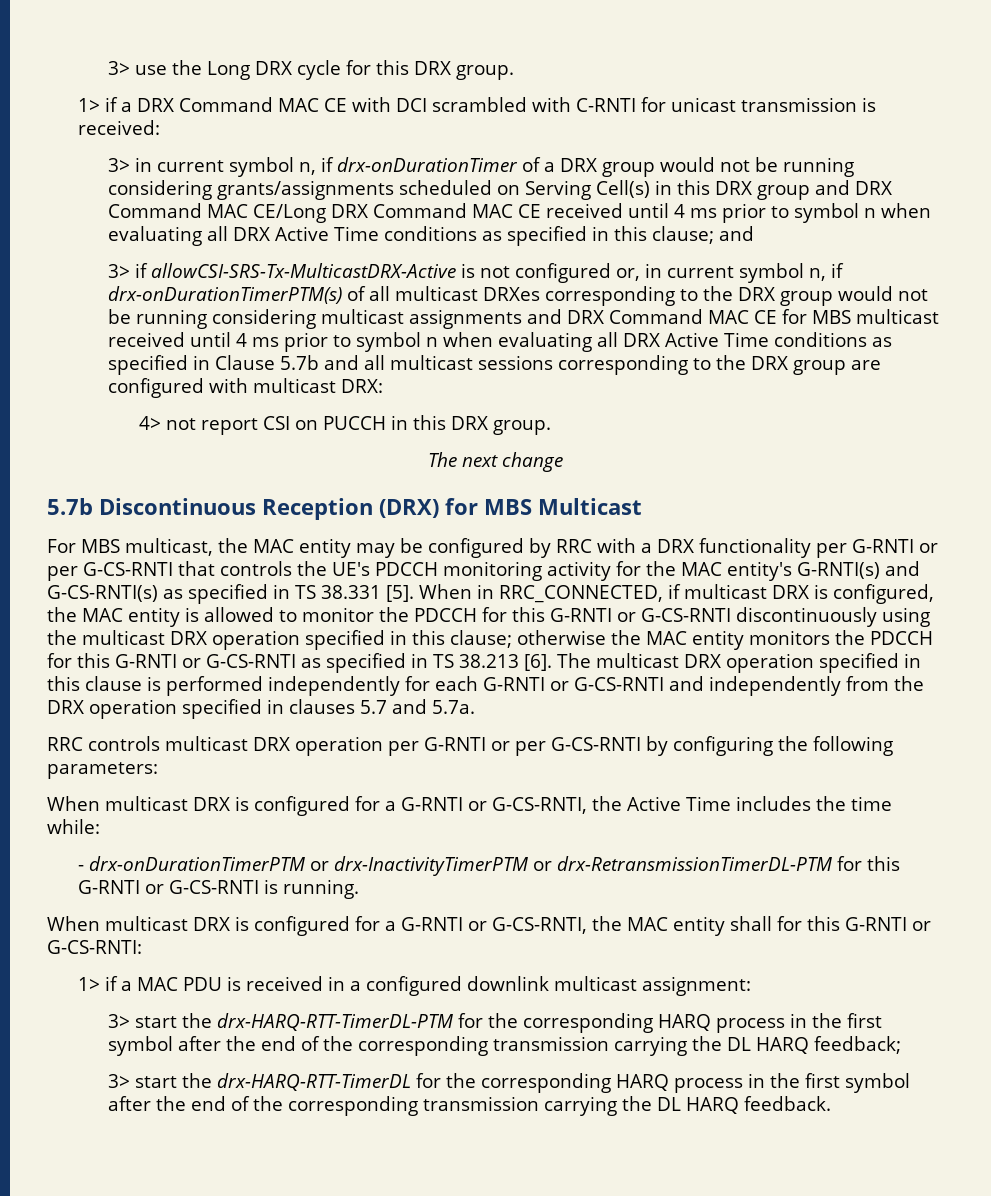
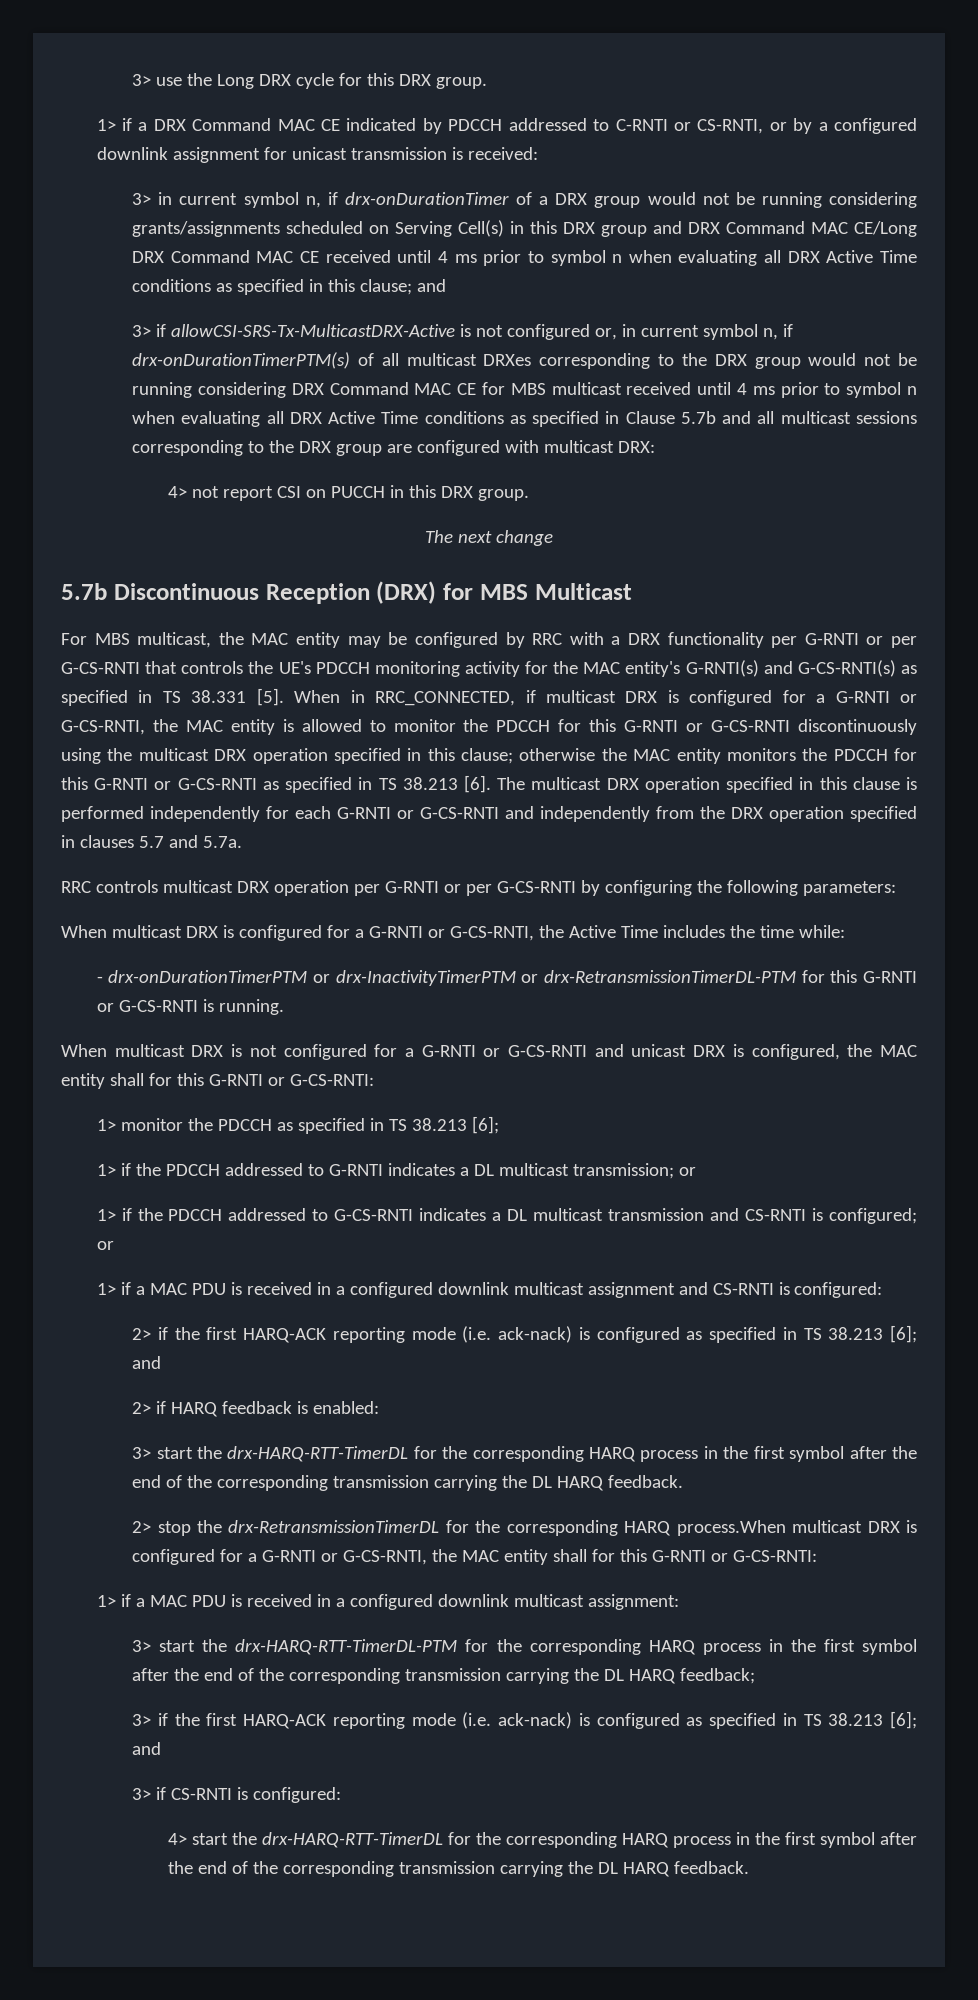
[351,97,636,112] with DCI scrambled with C-RNTI -> [346,118,918,134] [96,147,260,163] indicated by PDCCH addressed to C-RNTI or CS-RNTI, or by a configured downlink assignment
[321,309,563,329] multicast assignments and -> (286, 390) none
[832,584,934,604] configured, -> [689,690,917,706] [61,720,145,735] configured for a G-RNTI or G-CS-RNTI,
(249, 923) none -> [249,1044,918,1060] [61,1073,374,1089] [96,1116,499,1134] [96,1163,696,1179] [96,1208,917,1224] [96,1241,114,1250] [96,1282,883,1298] [132,1325,917,1343] [132,1356,162,1369] [132,1401,380,1417] [132,1446,917,1462] [132,1475,684,1491] [132,1520,918,1536] not configured for a G-RNTI or G-CS-RNTI and unicast DRX is configured, the MAC entity shall for this G-RNTI or G-CS-RNTI: // 1> monitor the PDCCH as specified in TS 38.213 [6]; // 1> if the PDCCH addressed to G-RNTI indicates a DL multicast transmission; or // 1> if the PDCCH addressed to G-CS-RNTI indicates a DL multicast transmission and CS-RNTI is configured; or // 1> if a MAC PDU is received in a configured downlink multicast assignment and CS-RNTI is configured: // 2> if the first HARQ-ACK reporting mode (i.e. ack-nack) is configured as specified in TS 38.213 [6]; and // 2> if HARQ feedback is enabled: // 3> start the drx-HARQ-RTT-TimerDL for the corresponding HARQ process in the first symbol after the end of the corresponding transmission carrying the DL HARQ feedback. // 2> stop the drx-RetransmissionTimerDL for the corresponding HARQ process.When multicast DRX is
(131, 1081) none -> [157,1711,917,1729] [132,1742,162,1755] [132,1787,342,1803] [167,1833,187,1845] if the first HARQ-ACK reporting mode (i.e. ack-nack) is configured as specified in TS 38.213 [6]; and // 3> if CS-RNTI is configured: // 4>

